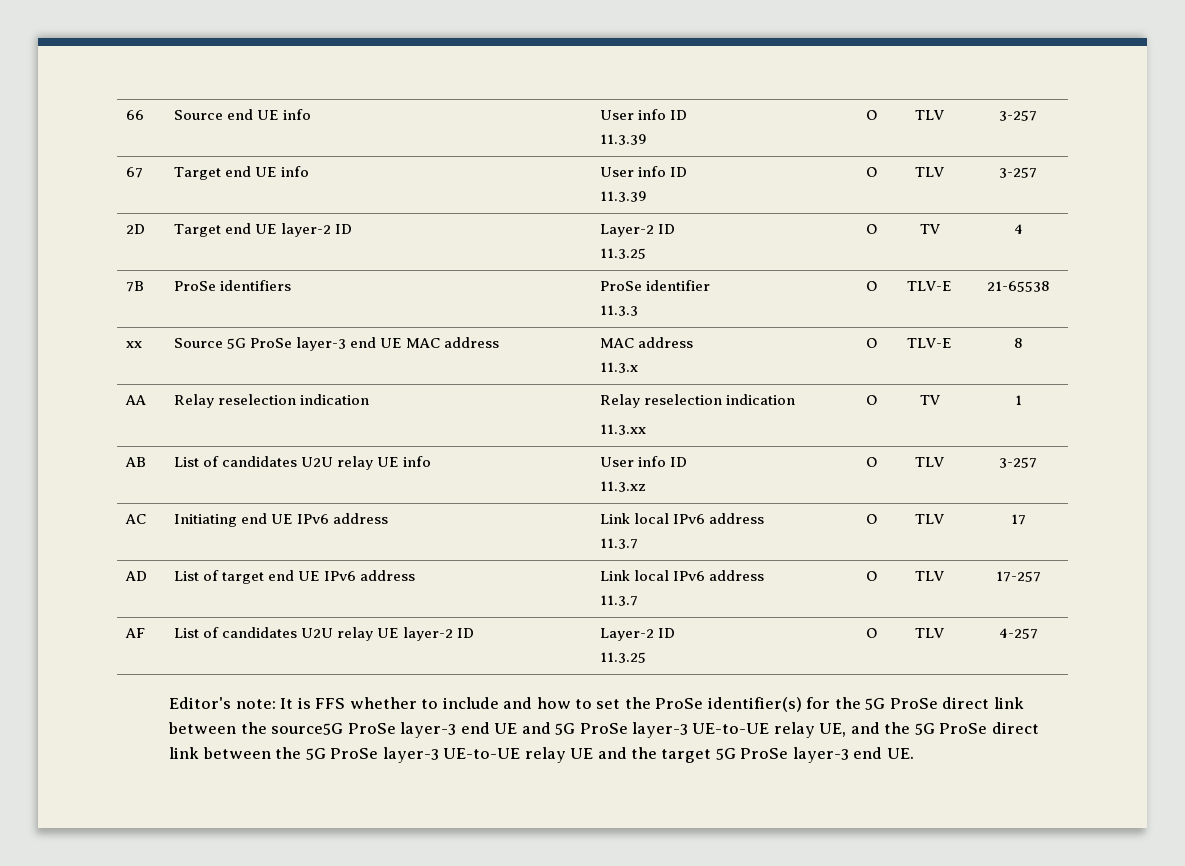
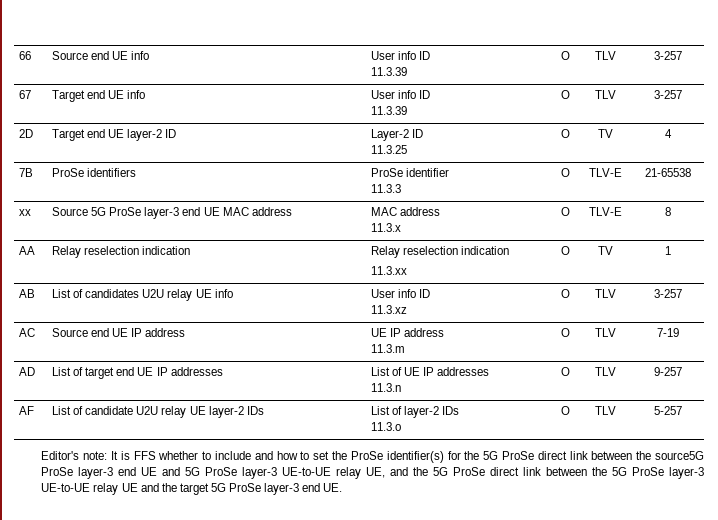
[173,513,389,527] [599,513,764,524] [599,538,638,549] [866,514,878,524] [915,514,945,524] [1010,514,1026,525] Initiating end UE IPv6 address | Link local IPv6 address // 11.3.7 | O | TLV | 17 -> [52,328,186,337] [371,328,445,337] [371,344,406,353] [561,328,570,337] [594,328,616,337] [657,328,679,337] Source end UE IP address | UE IP address // 11.3.m | O | TLV | 7-19
[324,570,416,581] [599,570,764,581] [599,595,638,606] [866,571,878,581] [915,571,945,581] [995,571,1041,582] IPv6 address | Link local IPv6 address // 11.3.7 | O | TLV | 17-257 -> [156,367,223,376] [371,367,490,376] [371,383,402,392] [561,367,570,376] [594,367,616,376] [654,367,682,376] IP addresses | List of UE IP addresses // 11.3.n | O | TLV | 9-257
[221,627,297,638] candidates -> [85,406,134,415] candidate
[457,628,475,638] [599,628,675,641] [599,652,646,663] [866,628,878,638] [915,628,945,638] [998,628,1038,639] ID | Layer-2 ID // 11.3.25 | O | TLV | 4-257 -> [246,406,264,415] [371,406,460,418] [371,422,402,431] [561,406,570,415] [594,406,616,415] [654,406,682,415] IDs | List of layer-2 IDs // 11.3.o | O | TLV | 5-257

